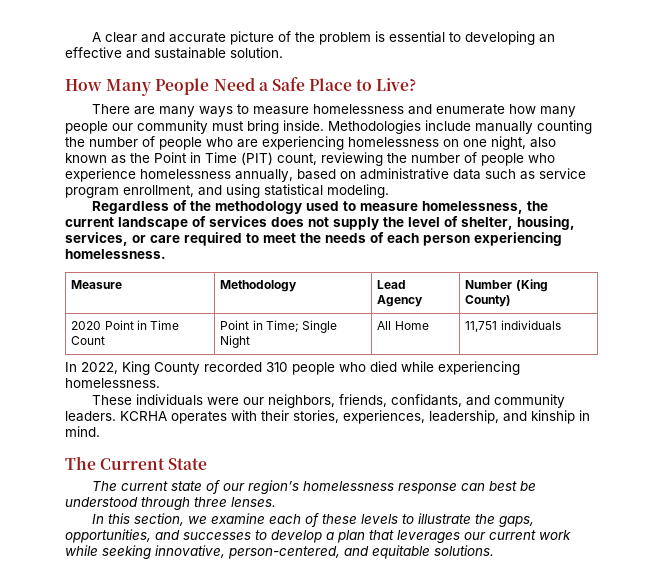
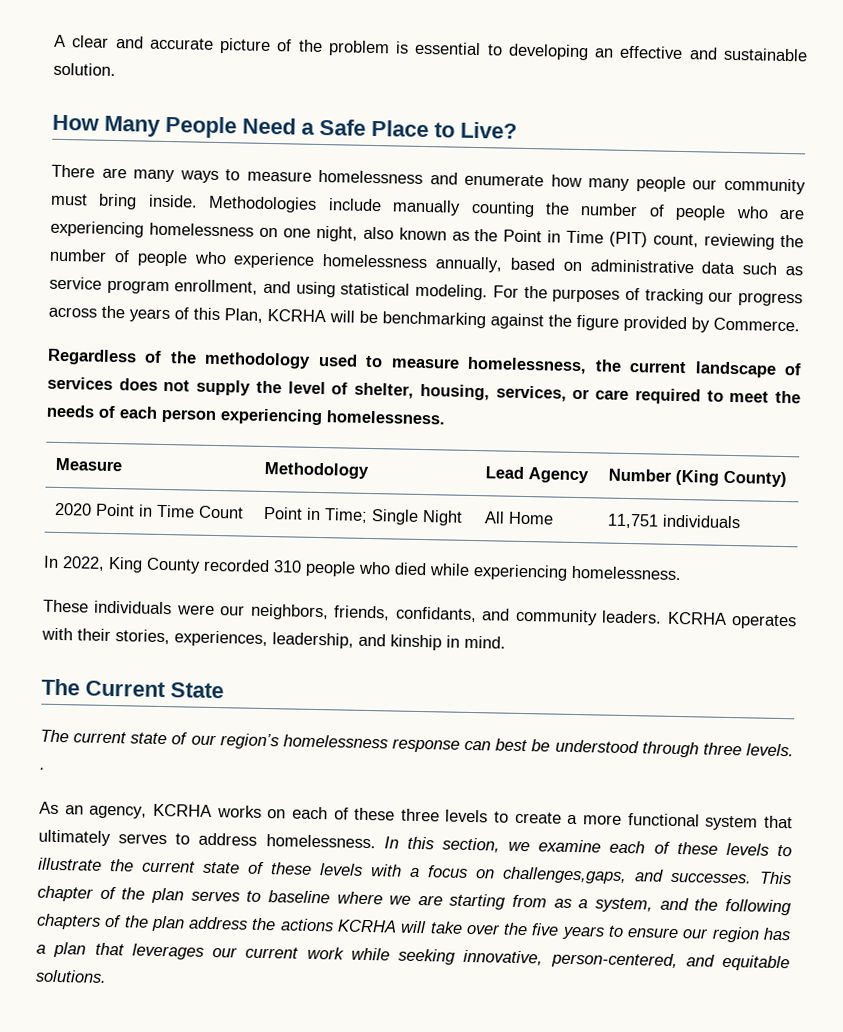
(389, 191) none -> [492,285,803,307] [48,305,800,333] For the purposes of tracking our progress across the years of this Plan, KCRHA will be benchmarking against the figure provided by Commerce.
[231,497,276,507] lenses. // -> [746,743,794,757] [40,767,46,770] [39,801,793,831] [38,829,376,849] levels. . // As an agency, KCRHA works on each of these three levels to create a more functional system that ultimately serves to address homelessness.
[498,516,534,527] [65,529,322,543] gaps, opportunities, and successes to develop -> [142,860,792,885] [37,885,792,916] [36,913,792,943] current state of these levels with a focus on challenges,gaps, and successes. This chapter of the plan serves to baseline where we are starting from as a system, and the following chapters of the plan address the actions KCRHA will take over the five years to ensure our region has

